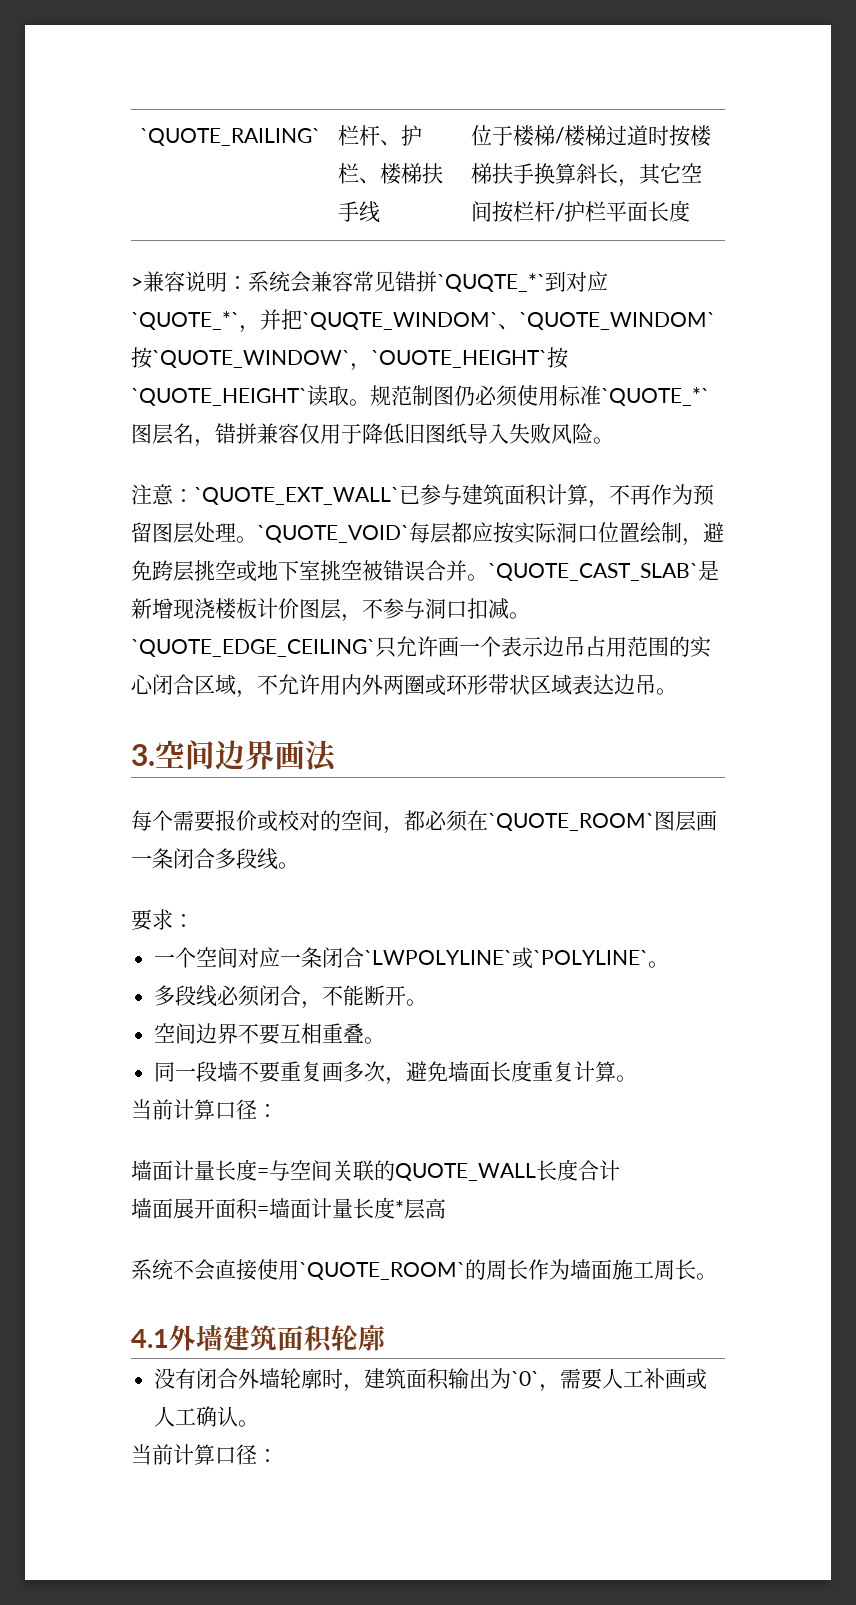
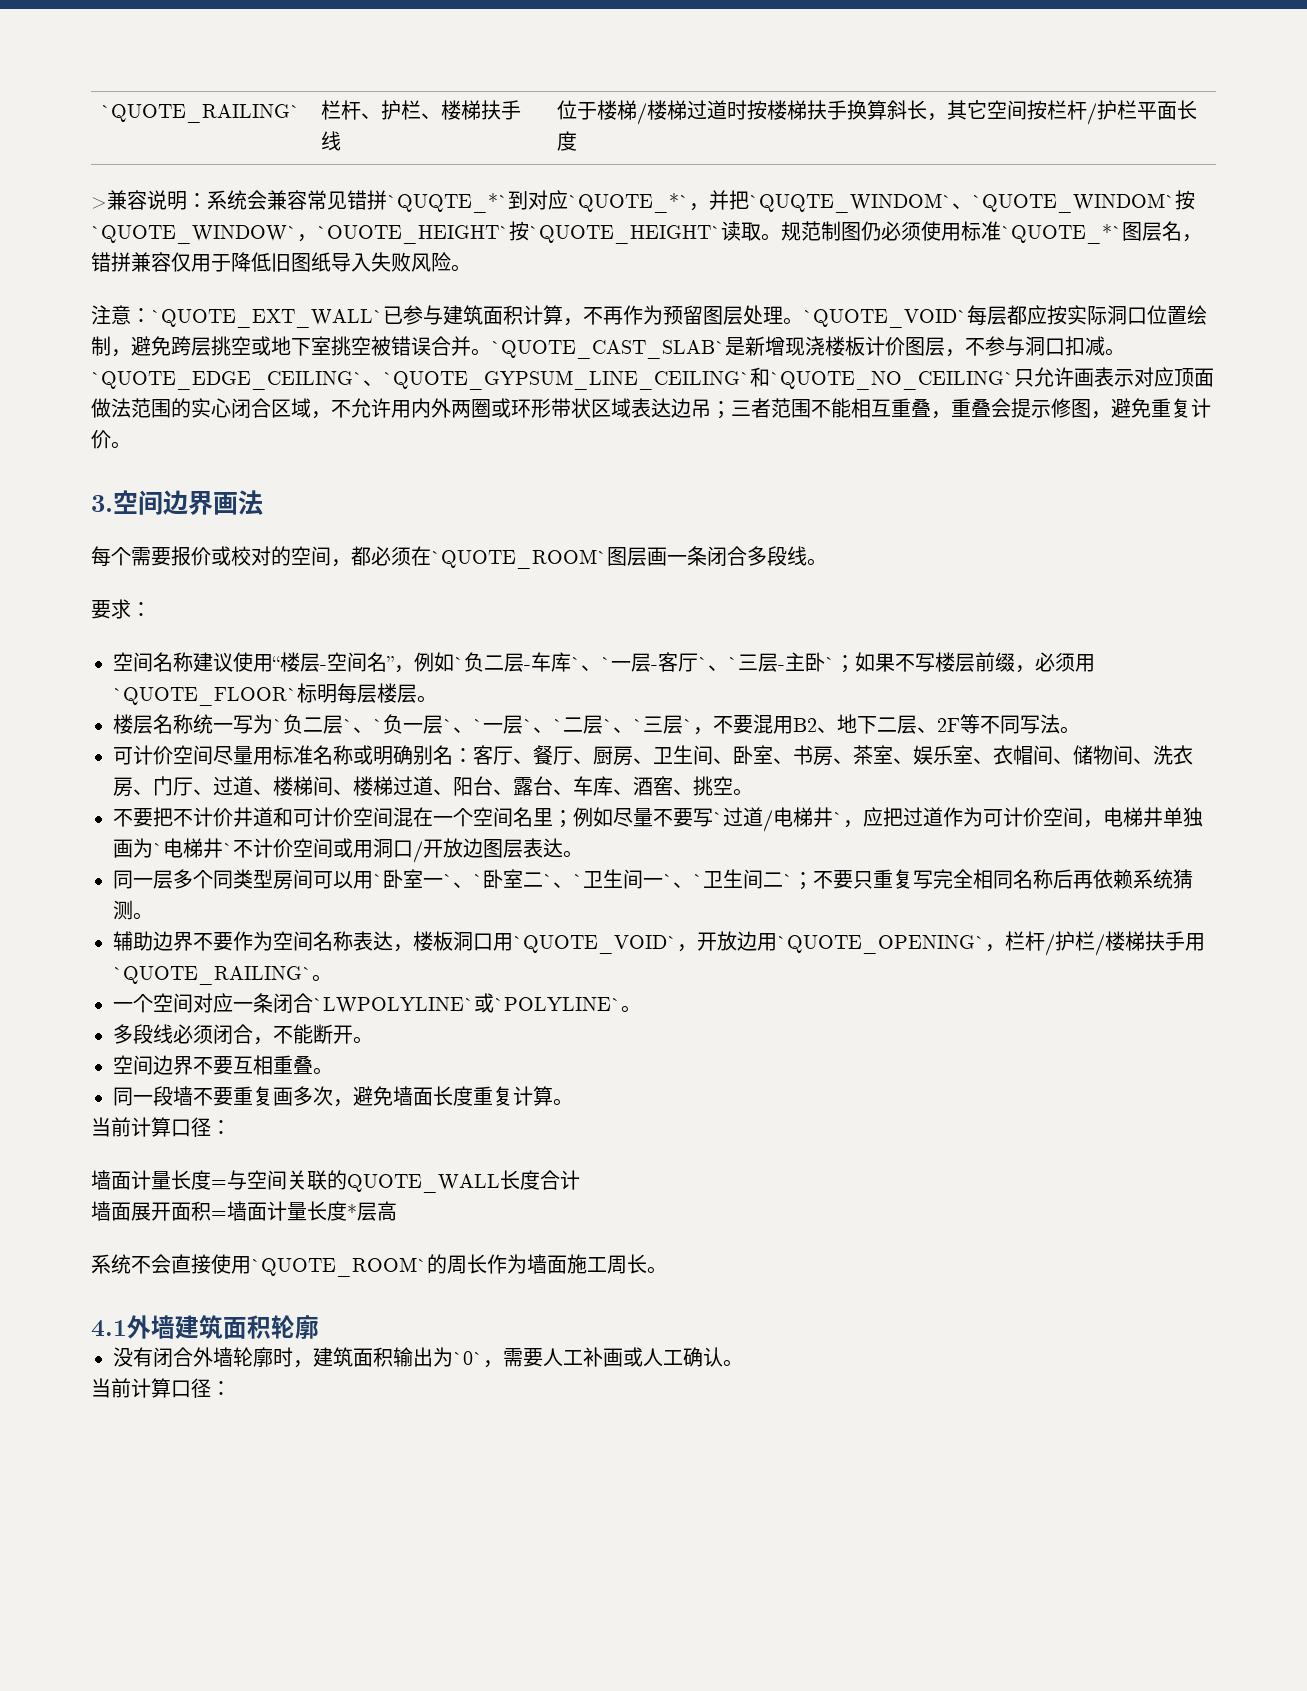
[375,636,627,658] 只允许画一个表示边吊占用 -> [363,367,1214,390] [91,398,131,418] 、`QUOTE_GYPSUM_LINE_CEILING`和`QUOTE_NO_CEILING`只允许画表示对应顶面做法
(656, 684) none -> [711,398,1211,419] [91,430,111,449] ；三者范围不能相互重叠，重叠会提示修图，避免重复计价
(194, 920) none -> [113,652,1095,673] [113,683,437,706] [113,714,1080,735] [113,745,1193,766] [113,776,753,797] [113,807,1203,832] [113,838,583,863] [113,869,1193,890] [113,900,153,920] [113,931,1205,956] [113,966,332,985] // 空间名称建议使用“楼层-空间名”，例如`负二层-车库`、`一层-客厅`、`三层-主卧`；如果不写楼层前缀，必须用`QUOTE_FLOOR`标明每层楼层。 // 楼层名称统一写为`负二层`、`负一层`、`一层`、`二层`、`三层`，不要混用B2、地下二层、2F等不同写法。 // 可计价空间尽量用标准名称或明确别名：客厅、餐厅、厨房、卫生间、卧室、书房、茶室、娱乐室、衣帽间、储物间、洗衣房、门厅、过道、楼梯间、楼梯过道、阳台、露台、车库、酒窖、挑空。 // 不要把不计价井道和可计价空间混在一个空间名里；例如尽量不要写`过道/电梯井`，应把过道作为可计价空间，电梯井单独画为`电梯井`不计价空间或用洞口/开放边图层表达。 // 同一层多个同类型房间可以用`卧室一`、`卧室二`、`卫生间一`、`卫生间二`；不要只重复写完全相同名称后再依赖系统猜测。 // 辅助边界不要作为空间名称表达，楼板洞口用`QUOTE_VOID`，开放边用`QUOTE_OPENING`，栏杆/护栏/楼梯扶手用`QUOTE_RAILING`。

